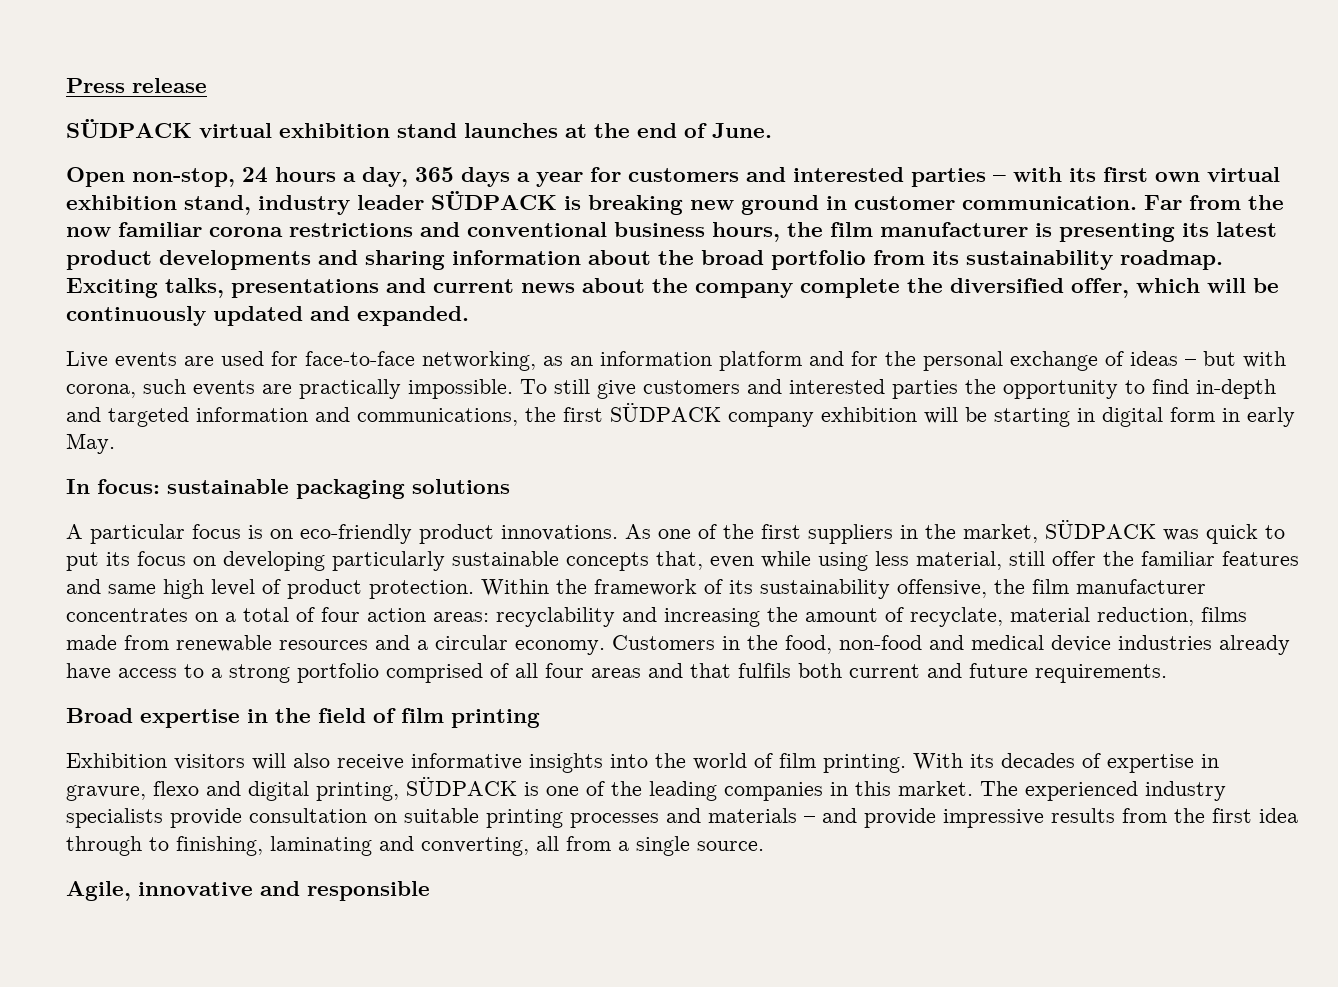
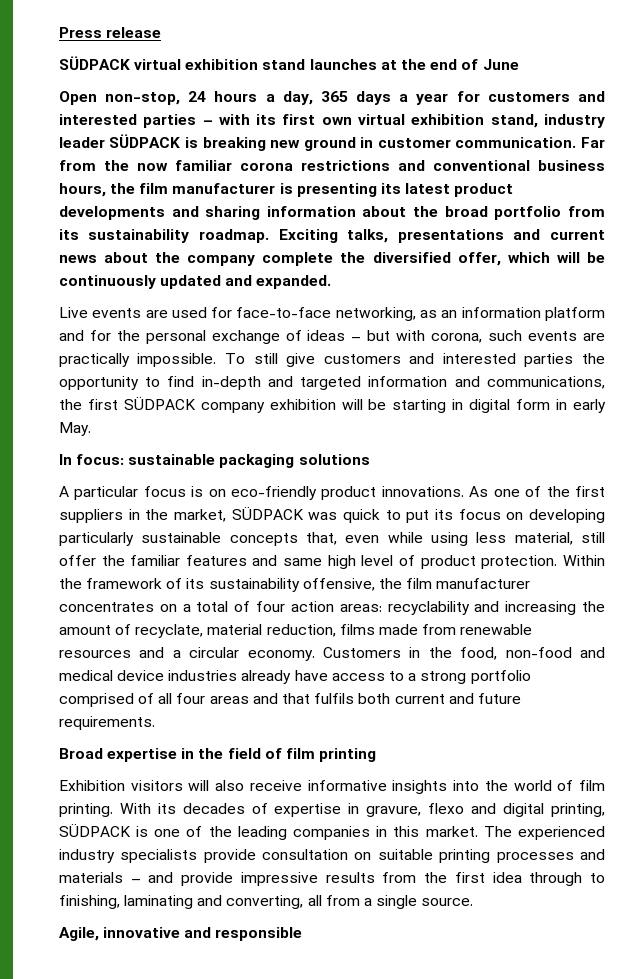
[712,123,773,138] June. -> [482,59,519,70] June

